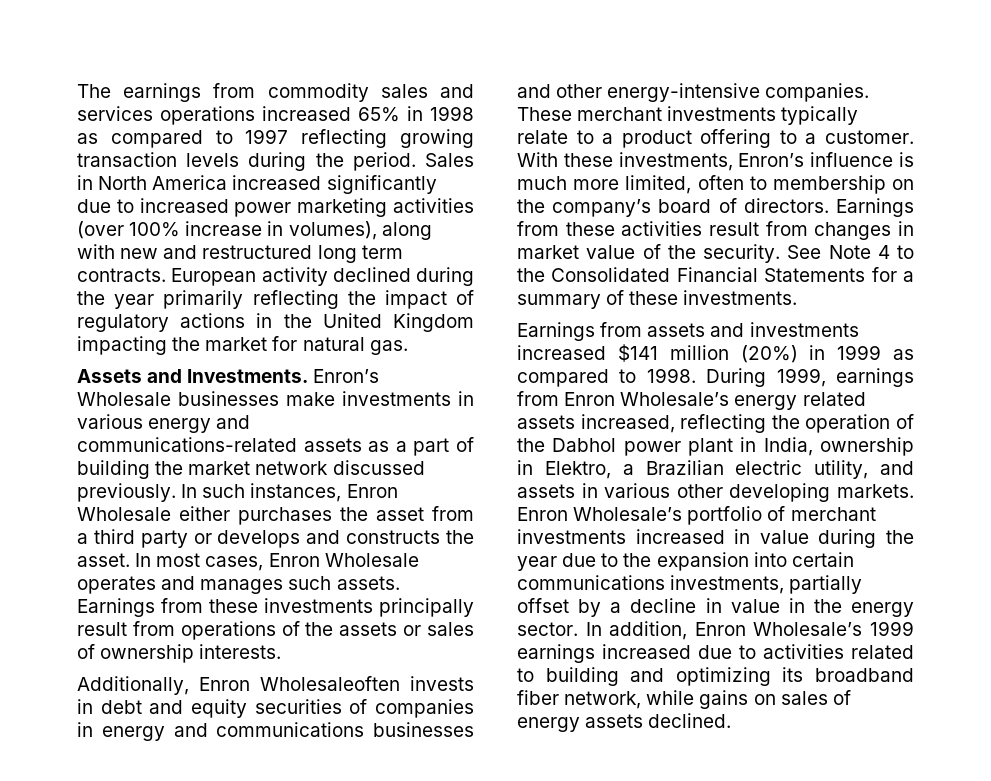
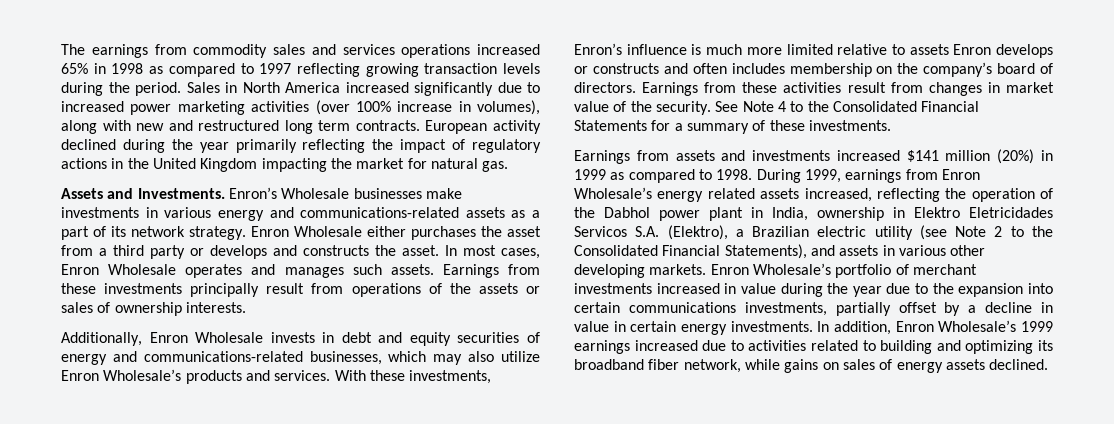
[77,460,425,479] [77,483,342,502] building the market network discussed previously. In such instances, -> [111,226,246,240] its network strategy.
[260,676,400,691] Wholesaleoften -> [195,332,264,343] Wholesale
[375,699,475,718] [77,722,474,741] [517,83,870,102] [517,106,859,125] [517,129,914,148] companies in energy and communications businesses and other energy-intensive companies. These merchant investments typically relate to a product offering to a customer. -> [61,351,540,365] [61,369,331,384] energy and communications-related businesses, which may also utilize Enron Wholesale’s products and services.
[625,175,767,194] limited, often to -> [786,44,1053,58] [574,63,785,74] limited relative to assets Enron develops or constructs and often includes
[544,460,869,479] Elektro, a Brazilian electric utility, -> [914,207,1053,218] [574,225,1053,240] [574,244,807,259] Elektro Eletricidades Servicos S.A. (Elektro), a Brazilian electric utility (see Note 2 to the Consolidated Financial Statements),
[813,599,914,617] [517,622,578,636] the energy sector. -> [630,321,813,335] certain energy investments.

